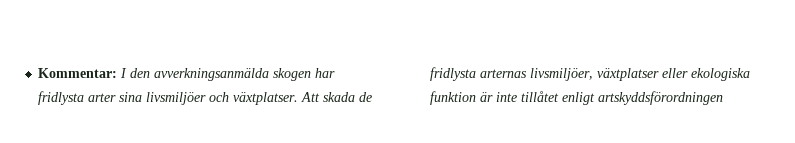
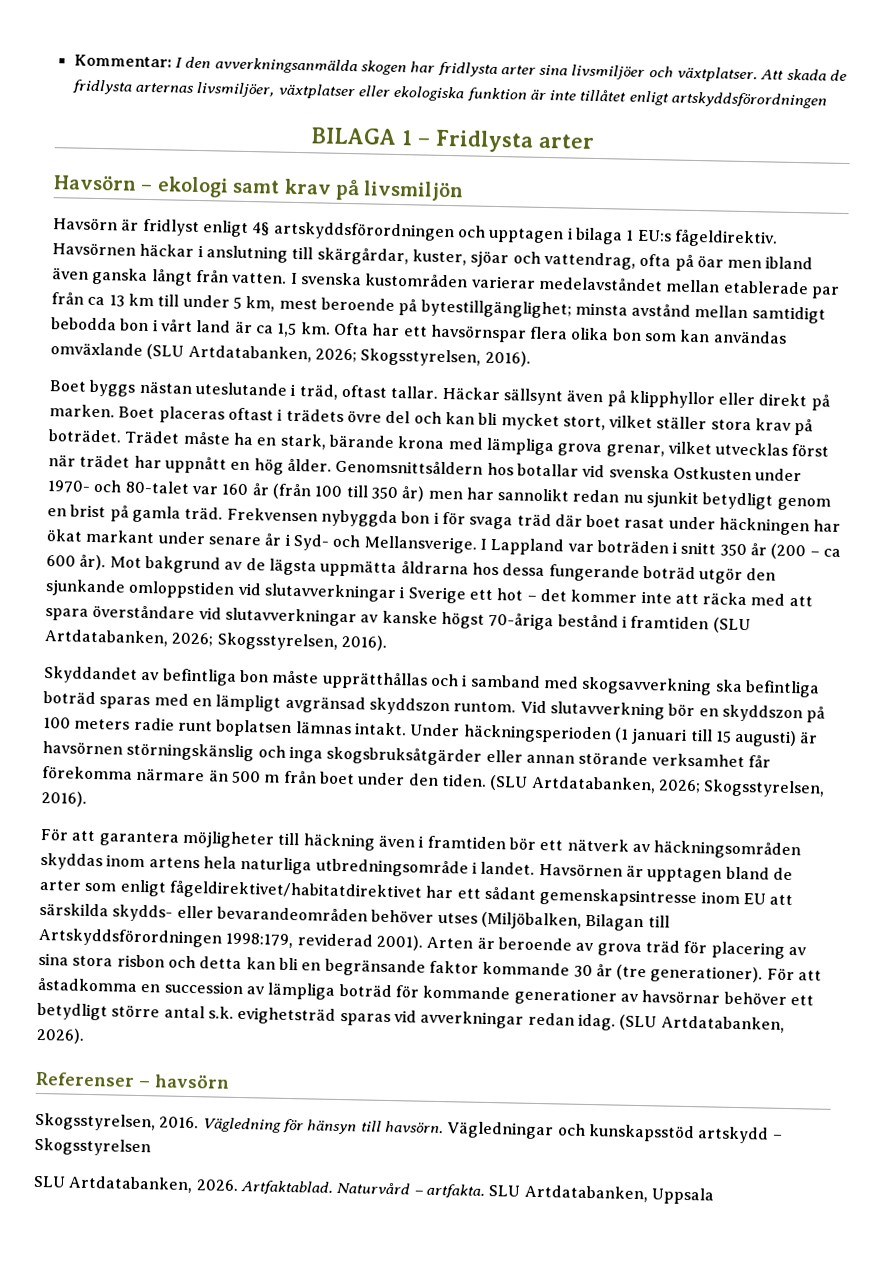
(724, 98) none -> [310,127,595,153] [53,175,465,202] [53,218,778,248] [52,243,814,271] [52,267,840,299] [51,292,826,324] [51,317,787,344] [50,342,531,367] [49,379,830,411] [49,404,814,436] [48,429,830,458] [48,454,803,482] [47,479,831,511] [47,504,842,536] [46,529,842,560] [46,554,777,585] [45,579,813,607] [45,604,751,634] [44,629,387,651] [43,666,820,698] [43,691,826,723] [43,717,819,748] [42,740,771,768] [42,765,826,798] [41,790,87,807] [40,828,802,860] [40,852,793,883] [39,879,794,908] [39,902,670,932] [38,927,807,959] [38,952,823,984] [37,977,814,1006] [37,1002,785,1033] [36,1027,85,1044] [35,1071,230,1089] [35,1112,783,1144] [34,1137,151,1157] [33,1175,714,1205] // BILAGA 1 – Fridlysta arter // Havsörn – ekologi samt krav på livsmiljön // Havsörn är fridlyst enligt 4§ artskyddsförordningen och upptagen i bilaga 1 EU:s fågeldirektiv. Havsörnen häckar i anslutning till skärgårdar, kuster, sjöar och vattendrag, ofta på öar men ibland även ganska långt från vatten. I svenska kustområden varierar medelavståndet mellan etablerade par från ca 13 km till under 5 km, mest beroende på bytestillgänglighet; minsta avstånd mellan samtidigt bebodda bon i vårt land är ca 1,5 km. Ofta har ett havsörnspar flera olika bon som kan användas omväxlande (SLU Artdatabanken, 2026; Skogsstyrelsen, 2016). // Boet byggs nästan uteslutande i träd, oftast tallar. Häckar sällsynt även på klipphyllor eller direkt på marken. Boet placeras oftast i trädets övre del och kan bli mycket stort, vilket ställer stora krav på boträdet. Trädet måste ha en stark, bärande krona med lämpliga grova grenar, vilket utvecklas först när trädet har uppnått en hög ålder. Genomsnittsåldern hos botallar vid svenska Ostkusten under 1970- och 80-talet var 160 år (från 100 till 350 år) men har sannolikt redan nu sjunkit betydligt genom en brist på gamla träd. Frekvensen nybyggda bon i för svaga träd där boet rasat under häckningen har ökat markant under senare år i Syd- och Mellansverige. I Lappland var boträden i snitt 350 år (200 – ca 600 år). Mot bakgrund av de lägsta uppmätta åldrarna hos dessa fungerande boträd utgör den sjunkande omloppstiden vid slutavverkningar i Sverige ett hot – det kommer inte att räcka med att spara överståndare vid slutavverkningar av kanske högst 70-åriga bestånd i framtiden (SLU Artdatabanken, 2026; Skogsstyrelsen, 2016). // Skyddandet av befintliga bon måste upprätthållas och i samband med skogsavverkning ska befintliga boträd sparas med en lämpligt avgränsad skyddszon runtom. Vid slutavverkning bör en skyddszon på 100 meters radie runt boplatsen lämnas intakt. Under häckningsperioden (1 januari till 15 augusti) är havsörnen störningskänslig och inga skogsbruksåtgärder eller annan störande verksamhet får förekomma närmare än 500 m från boet under den tiden. (SLU Artdatabanken, 2026; Skogsstyrelsen, 2016). // För att garantera möjligheter till häckning även i framtiden bör ett nätverk av häckningsområden skyddas inom artens hela naturliga utbredningsområde i landet. Havsörnen är upptagen bland de arter som enligt fågeldirektivet/habitatdirektivet har ett sådant gemenskapsintresse inom EU att särskilda skydds- eller bevarandeområden behöver utses (Miljöbalken, Bilagan till Artskyddsförordningen 1998:179, reviderad 2001). Arten är beroende av grova träd för placering av sina stora risbon och detta kan bli en begränsande faktor kommande 30 år (tre generationer). För att åstadkomma en succession av lämpliga boträd för kommande generationer av havsörnar behöver ett betydligt större antal s.k. evighetsträd sparas vid avverkningar redan idag. (SLU Artdatabanken, 2026). // Referenser – havsörn // Skogsstyrelsen, 2016. Vägledning för hänsyn till havsörn. Vägledningar och kunskapsstöd artskydd – Skogsstyrelsen // SLU Artdatabanken, 2026. Artfaktablad. Naturvård – artfakta. SLU Artdatabanken, Uppsala

